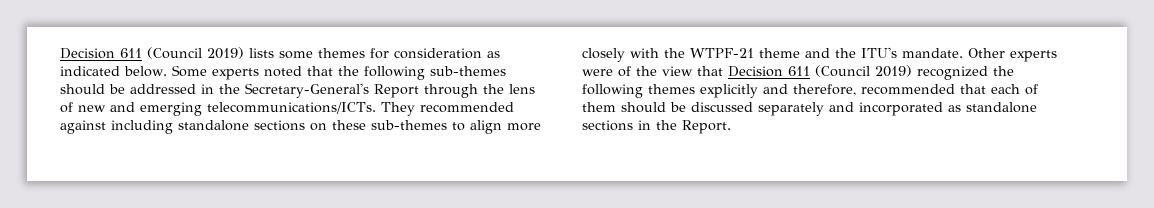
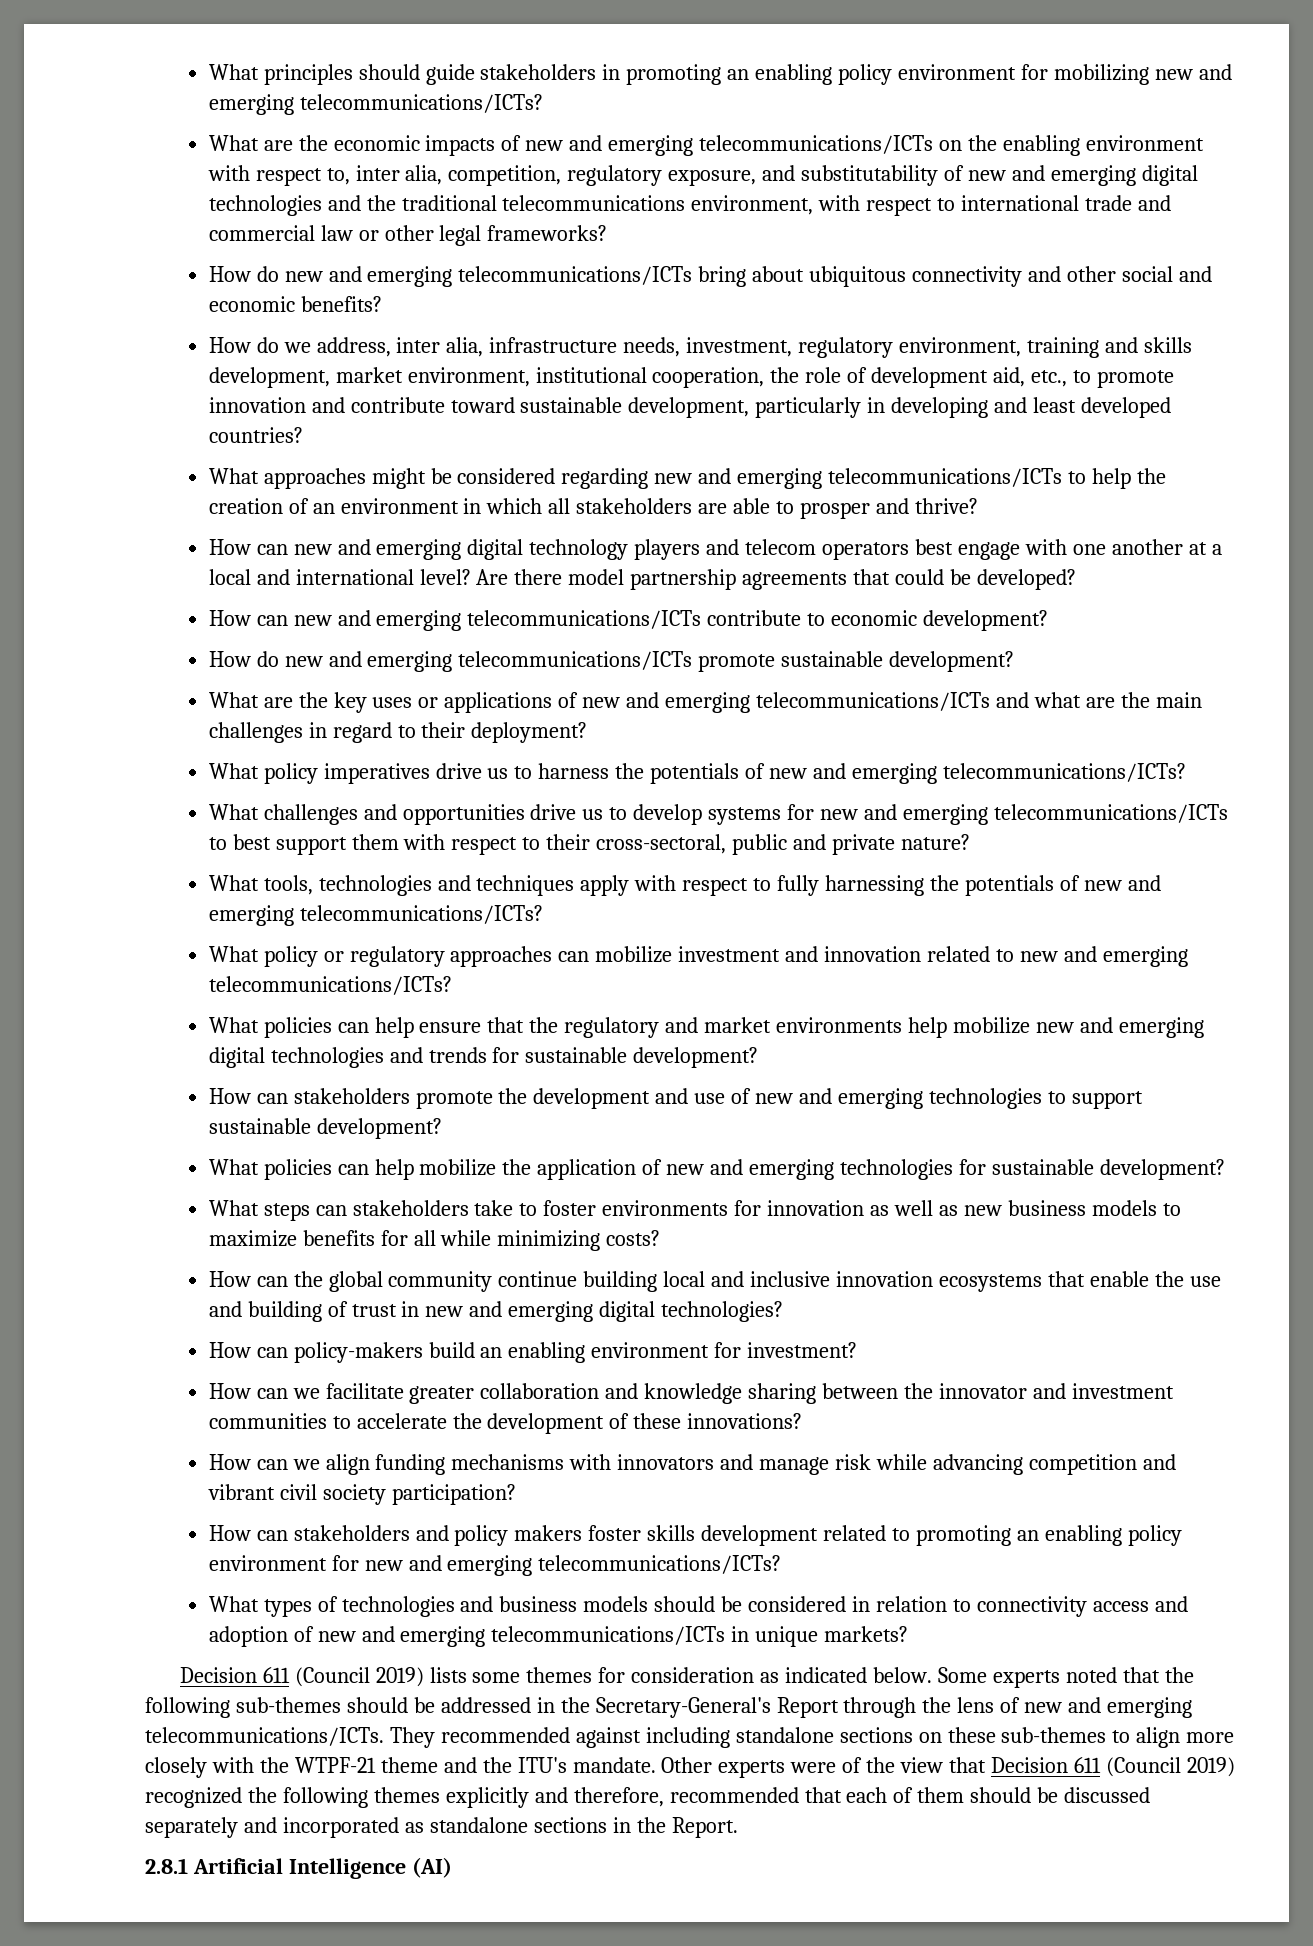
(60, 53) none -> [208,64,1232,85] [208,94,543,115] [208,135,1204,156] [207,165,1198,186] [208,195,1172,216] [208,225,608,246] [208,266,1212,287] [208,296,382,312] [208,337,1192,358] [208,367,1174,388] [208,397,1172,418] [208,427,303,443] [208,468,1166,489] [208,498,978,519] [208,539,1222,560] [208,569,1076,590] [208,610,1049,631] [208,651,1015,672] [208,692,1202,713] [208,722,588,743] [208,763,1186,784] [208,804,1228,825] [208,834,970,855] [208,875,1161,896] [208,905,543,926] [208,946,1188,967] [208,976,452,995] [208,1017,1204,1038] [208,1047,759,1068] [208,1088,1143,1109] [208,1118,442,1139] [208,1159,1225,1180] [208,1200,1181,1221] [208,1230,661,1251] [208,1271,1221,1292] [208,1301,784,1322] [208,1342,858,1363] [208,1383,1174,1404] [208,1413,803,1434] [208,1454,1176,1475] [207,1484,516,1505] [208,1525,1182,1546] [208,1555,782,1576] [208,1596,1188,1617] [208,1626,909,1647] What principles should guide stakeholders in promoting an enabling policy environment for mobilizing new and emerging telecommunications/ICTs? // What are the economic impacts of new and emerging telecommunications/ICTs on the enabling environment with respect to, inter alia, competition, regulatory exposure, and substitutability of new and emerging digital technologies and the traditional telecommunications environment, with respect to international trade and commercial law or other legal frameworks? // How do new and emerging telecommunications/ICTs bring about ubiquitous connectivity and other social and economic benefits? // How do we address, inter alia, infrastructure needs, investment, regulatory environment, training and skills development, market environment, institutional cooperation, the role of development aid, etc., to promote innovation and contribute toward sustainable development, particularly in developing and least developed countries? // What approaches might be considered regarding new and emerging telecommunications/ICTs to help the creation of an environment in which all stakeholders are able to prosper and thrive? // How can new and emerging digital technology players and telecom operators best engage with one another at a local and international level? Are there model partnership agreements that could be developed? // How can new and emerging telecommunications/ICTs contribute to economic development? // How do new and emerging telecommunications/ICTs promote sustainable development? // What are the key uses or applications of new and emerging telecommunications/ICTs and what are the main challenges in regard to their deployment? // What policy imperatives drive us to harness the potentials of new and emerging telecommunications/ICTs? // What challenges and opportunities drive us to develop systems for new and emerging telecommunications/ICTs to best support them with respect to their cross-sectoral, public and private nature? // What tools, technologies and techniques apply with respect to fully harnessing the potentials of new and emerging telecommunications/ICTs? // What policy or regulatory approaches can mobilize investment and innovation related to new and emerging telecommunications/ICTs? // What policies can help ensure that the regulatory and market environments help mobilize new and emerging digital technologies and trends for sustainable development? // How can stakeholders promote the development and use of new and emerging technologies to support sustainable development? // What policies can help mobilize the application of new and emerging technologies for sustainable development? // What steps can stakeholders take to foster environments for innovation as well as new business models to maximize benefits for all while minimizing costs? // How can the global community continue building local and inclusive innovation ecosystems that enable the use and building of trust in new and emerging digital technologies? // How can policy-makers build an enabling environment for investment? // How can we facilitate greater collaboration and knowledge sharing between the innovator and investment communities to accelerate the development of these innovations? // How can we align funding mechanisms with innovators and manage risk while advancing competition and vibrant civil society participation? // How can stakeholders and policy makers foster skills development related to promoting an enabling policy environment for new and emerging telecommunications/ICTs? // What types of technologies and business models should be considered in relation to connectivity access and adoption of new and emerging telecommunications/ICTs in unique markets? //
(731, 127) none -> [145,1857,452,1879] // 2.8.1 Artificial Intelligence (AI)

